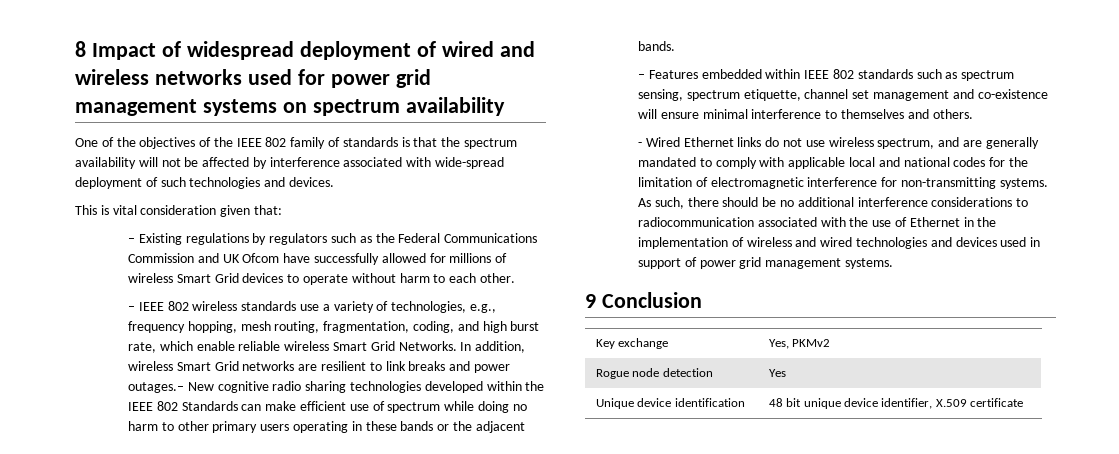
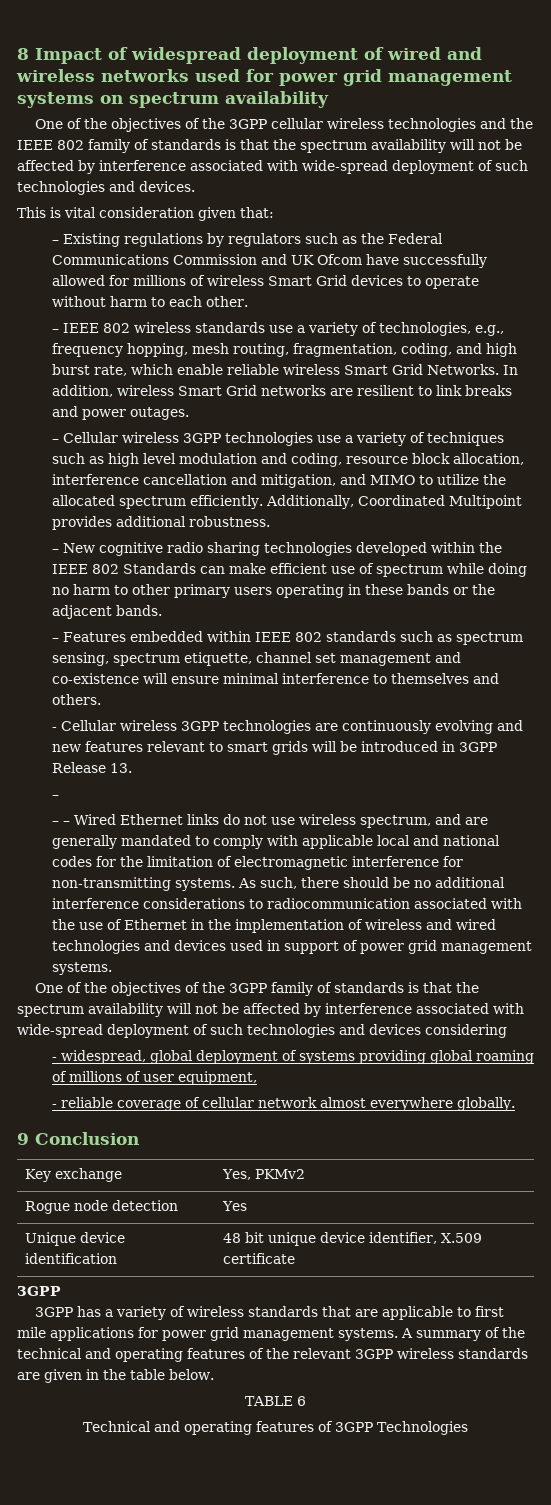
(233, 142) none -> [228,118,533,132] 3GPP cellular wireless technologies and the
[128,382,185,393] outages.– -> [129,407,189,420] [51,432,504,446] [51,453,524,467] [51,474,506,488] [51,495,522,509] [51,516,270,530] [51,549,59,553] outages. // – Cellular wireless 3GPP technologies use a variety of techniques such as high level modulation and coding, resource block allocation, interference cancellation and mitigation, and MIMO to utilize the allocated spectrum efficiently. Additionally, Coordinated Multipoint provides additional robustness. // –
(643, 144) none -> [60,720,523,734] [51,741,497,755] [51,762,132,773] [51,795,59,799] [51,821,70,825] Cellular wireless 3GPP technologies are continuously evolving and new features relevant to smart grids will be introduced in 3GPP Release 13. // – // – –
(893, 263) none -> [34,982,479,996] [17,1003,524,1017] [17,1024,507,1038] [51,1050,534,1064] [51,1071,257,1085] [51,1097,515,1111] // One of the objectives of the 3GPP family of standards is that the spectrum availability will not be affected by interference associated with wide-spread deployment of such technologies and devices considering // - widespread, global deployment of systems providing global roaming of millions of user equipment, // - reliable coverage of cellular network almost everywhere globally.
(1024, 402) none -> [17,1286,61,1296] [34,1306,504,1320] [17,1327,525,1341] [17,1348,528,1362] [17,1369,214,1383] [245,1396,306,1406] [83,1421,468,1435] // 3GPP // 3GPP has a variety of wireless standards that are applicable to first mile applications for power grid management systems. A summary of the technical and operating features of the relevant 3GPP wireless standards are given in the table below. // TABLE 6 // Technical and operating features of 3GPP Technologies

